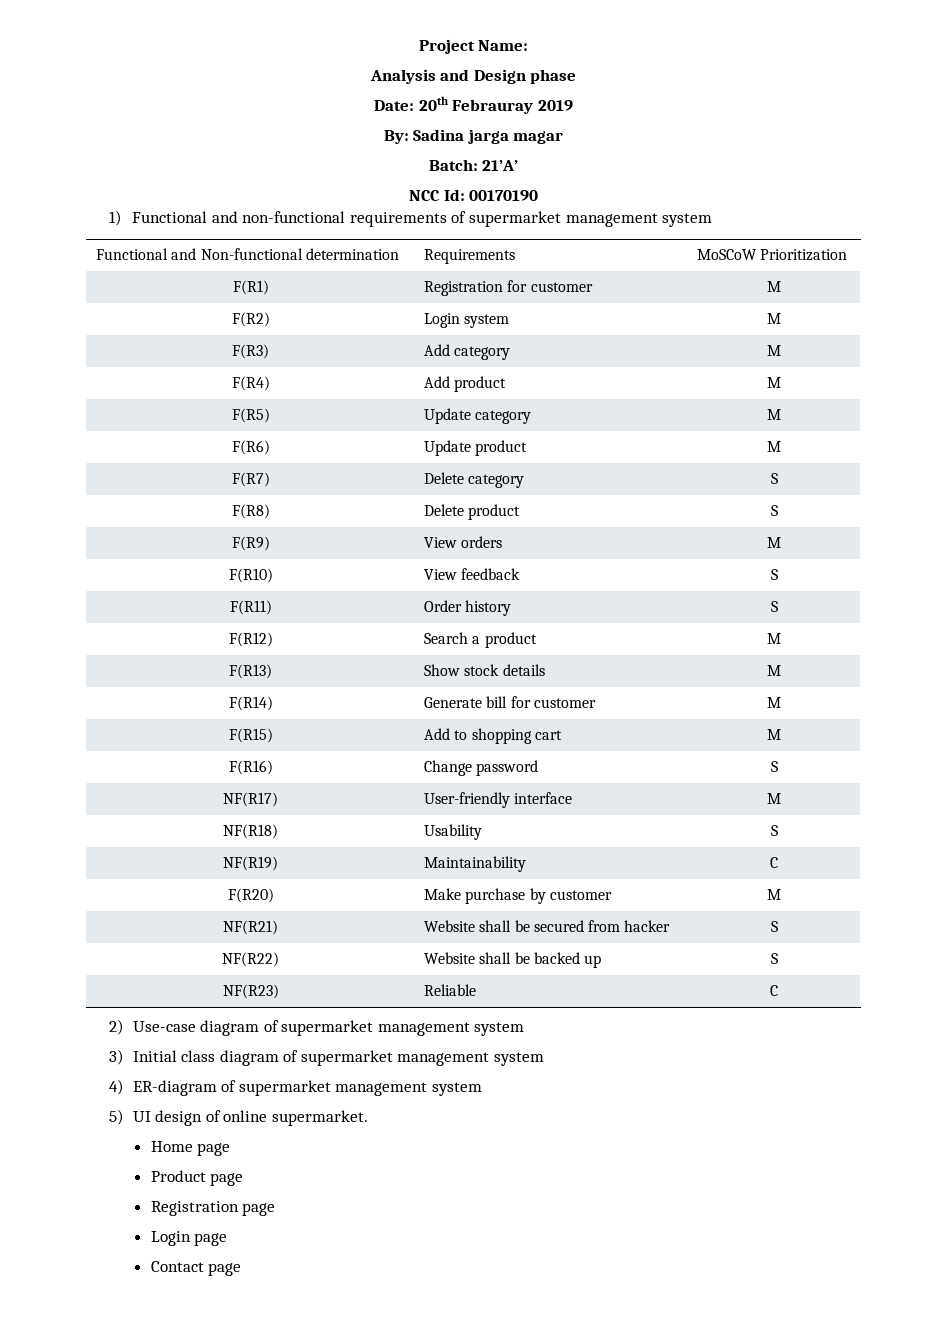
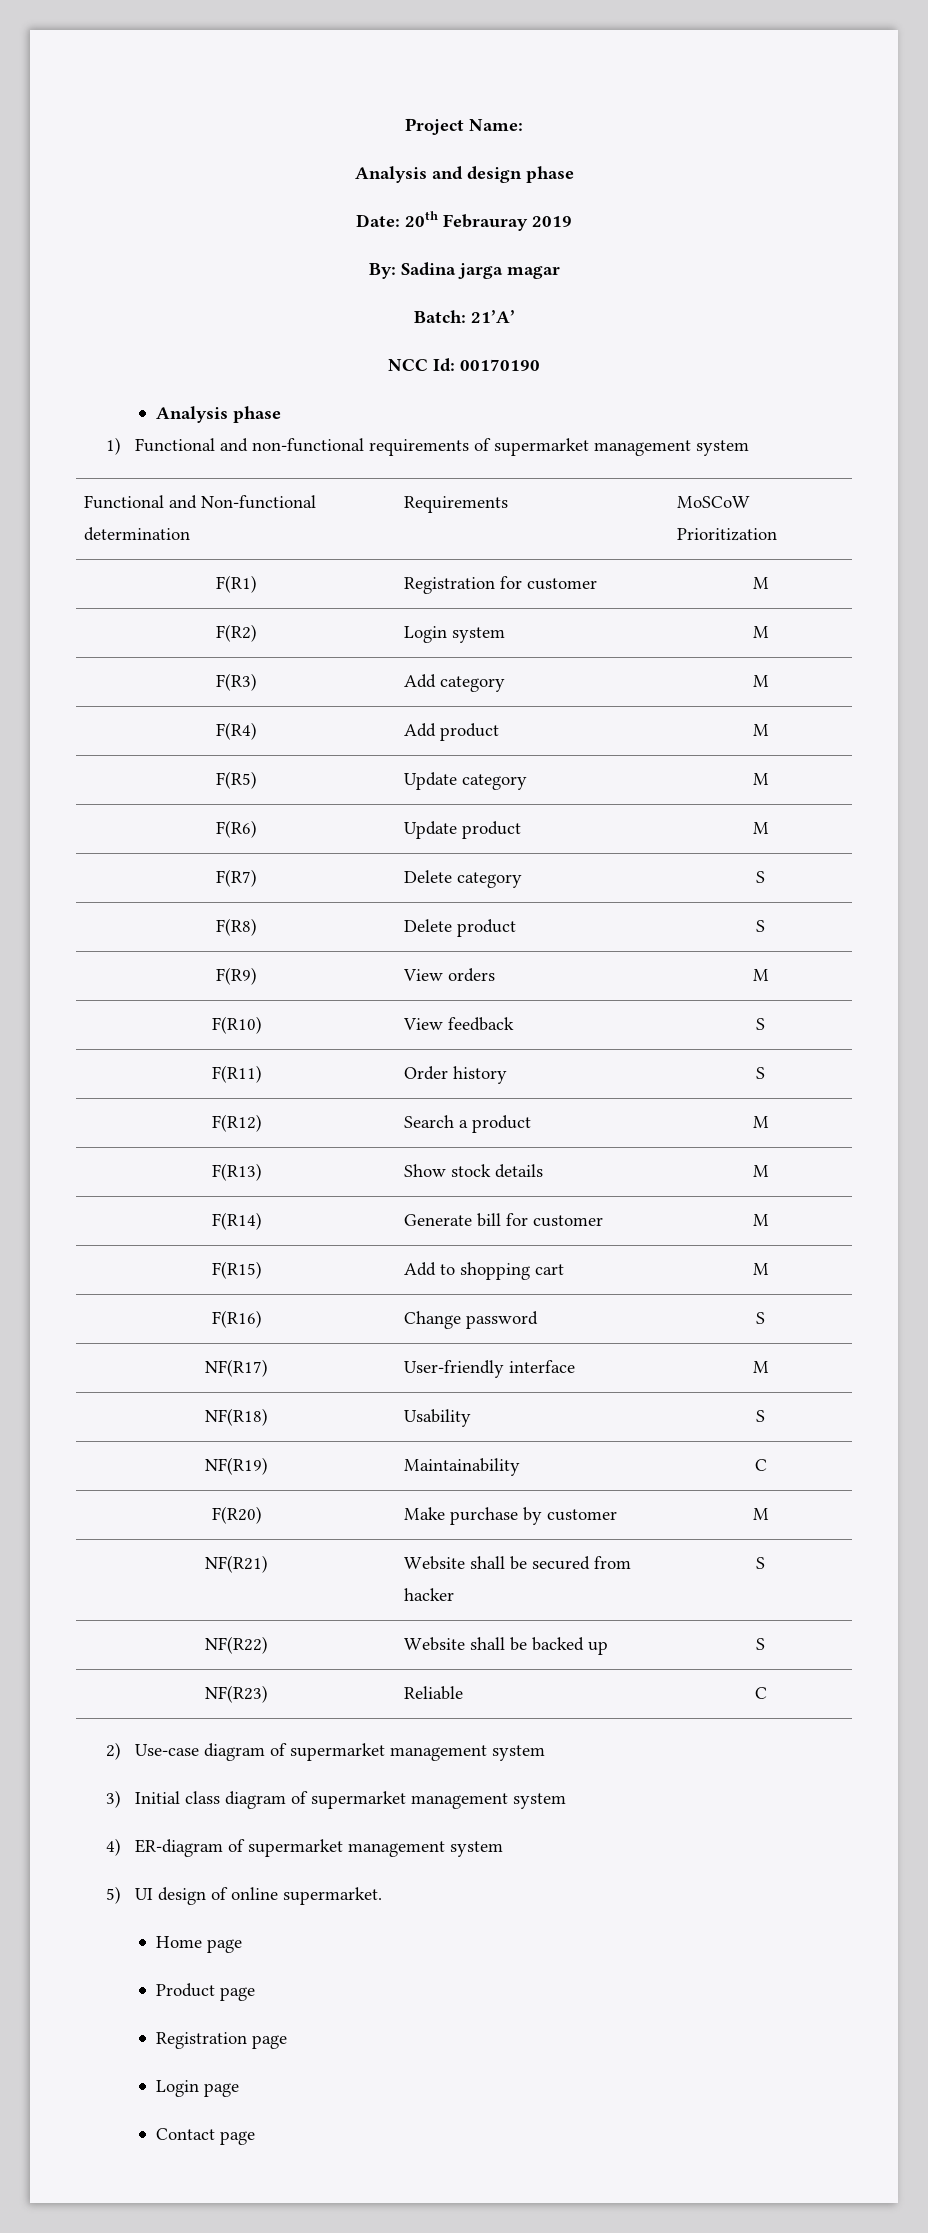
[473,69,526,84] Design -> [466,166,522,183] design
(539, 195) none -> [155,406,281,423] // Analysis phase

